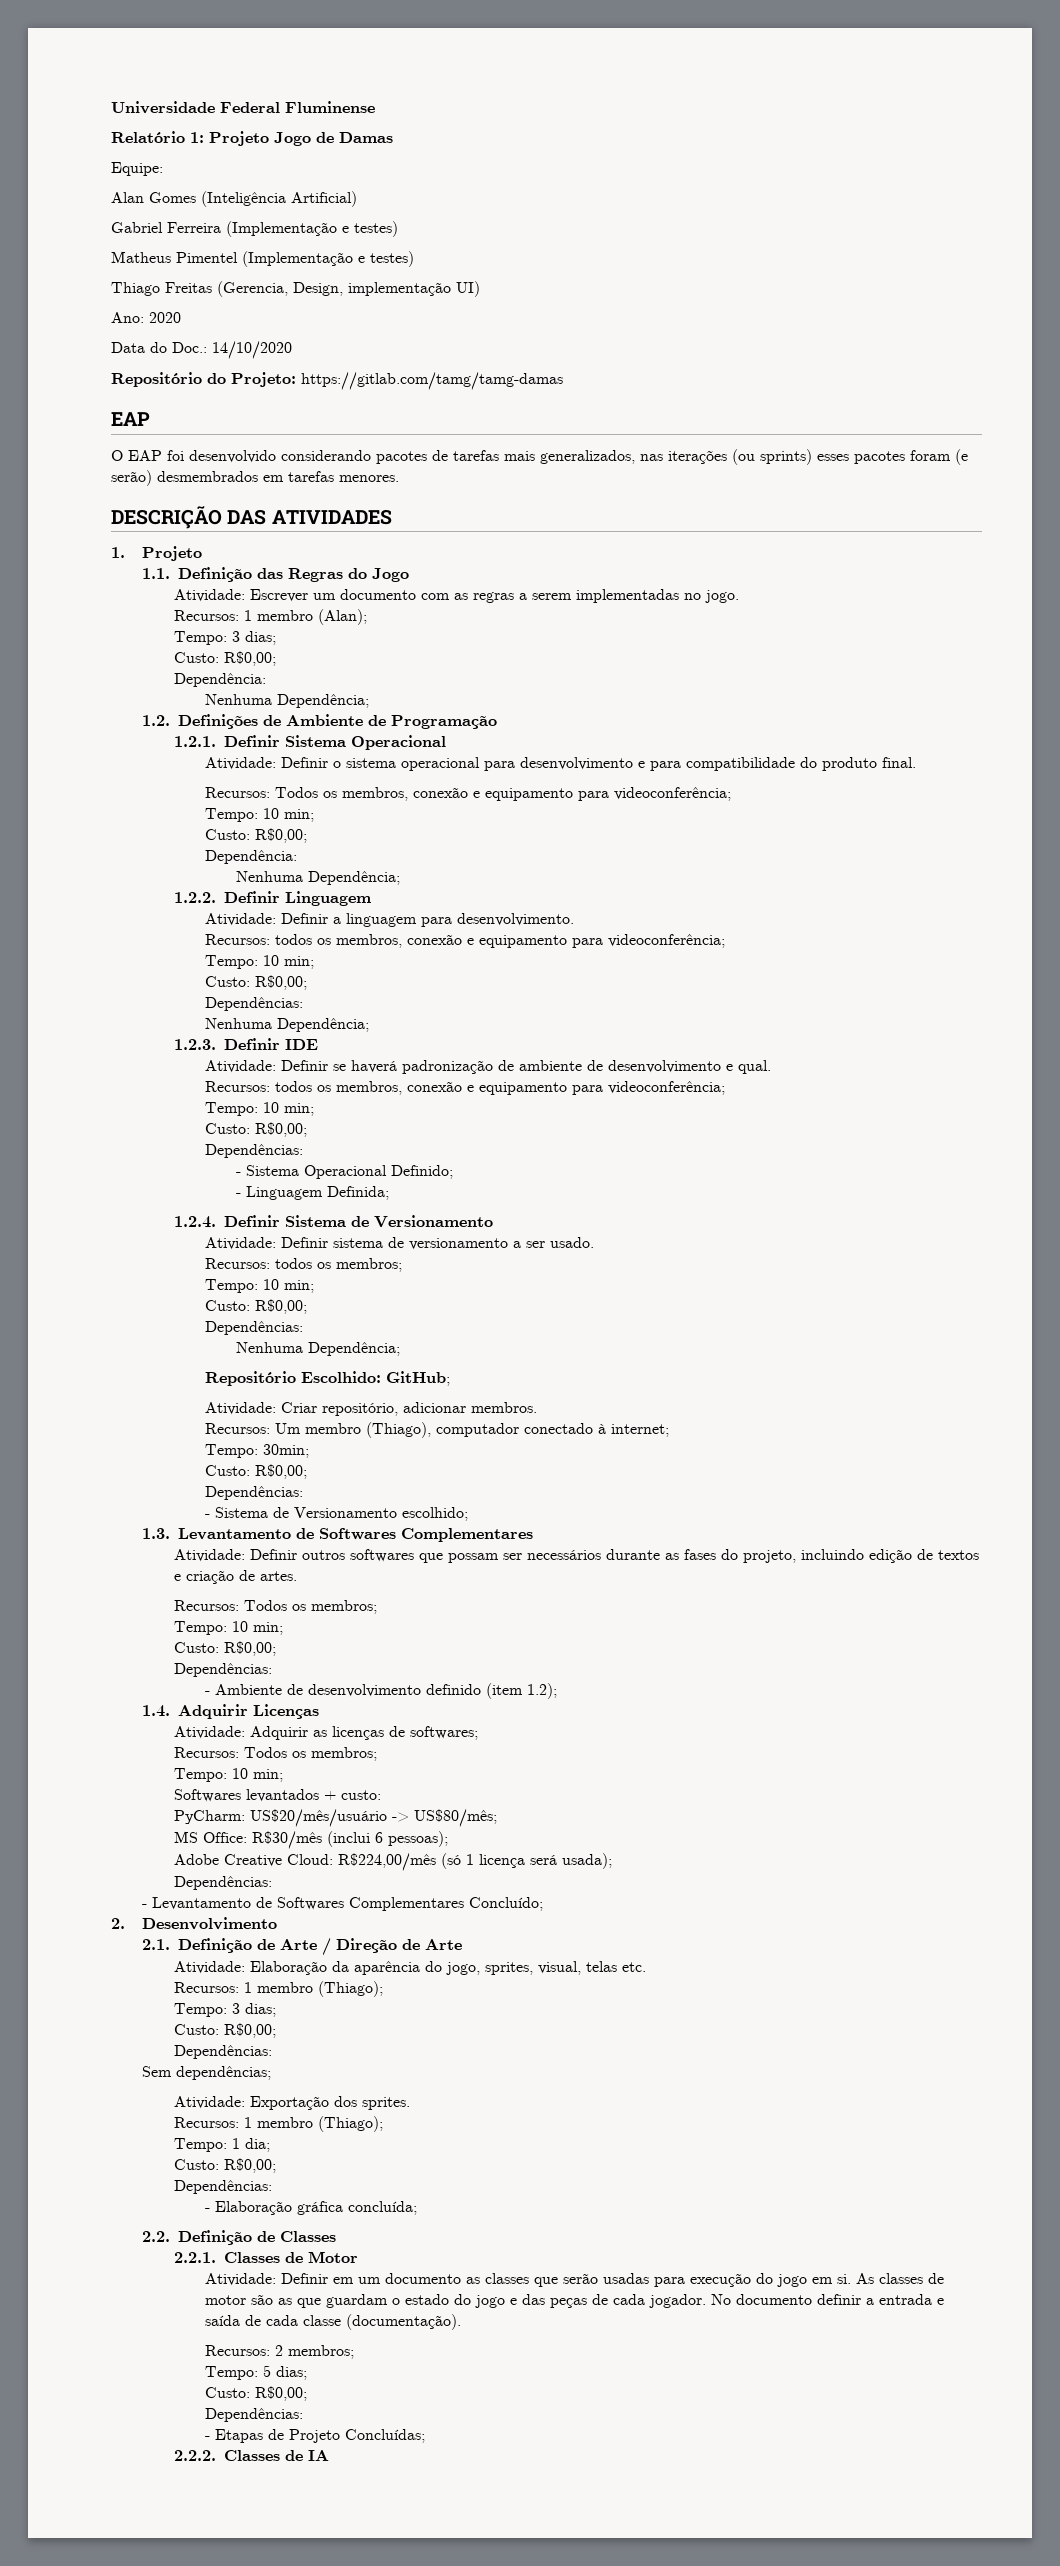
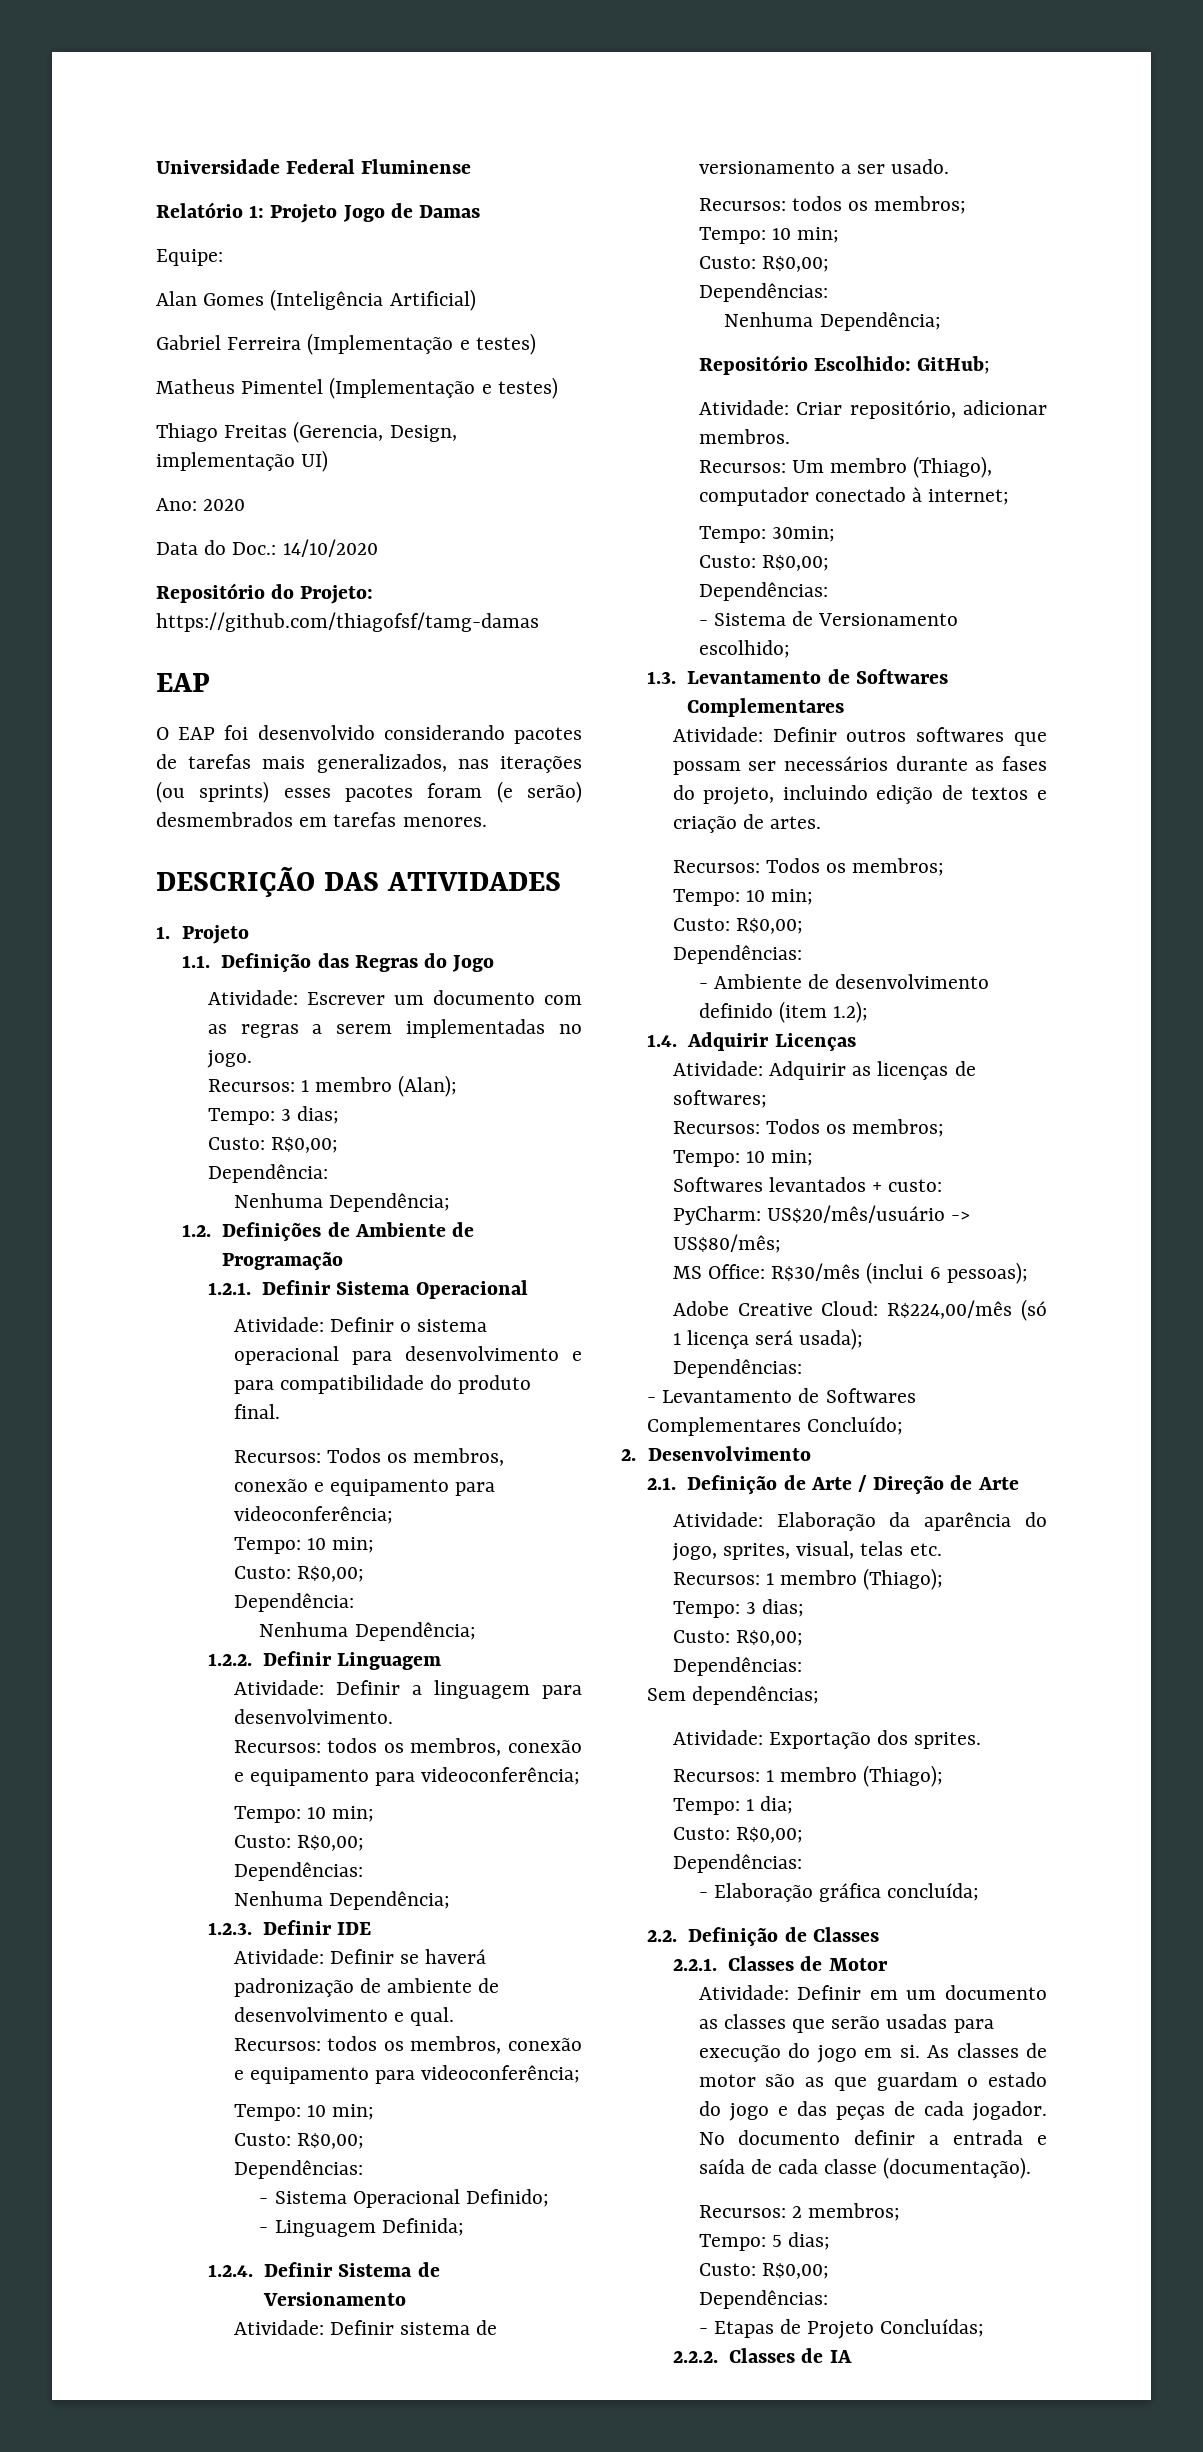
[301,372,563,390] https://gitlab.com/tamg/tamg-damas -> [156,612,539,632] https://github.com/thiagofsf/tamg-damas

